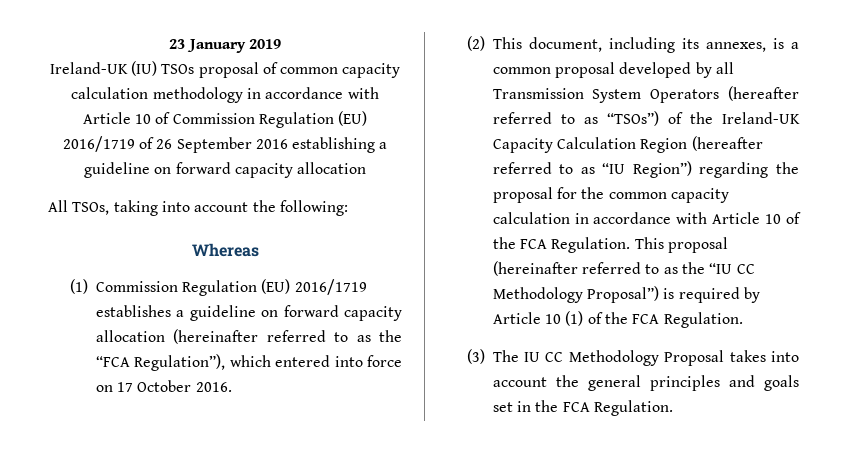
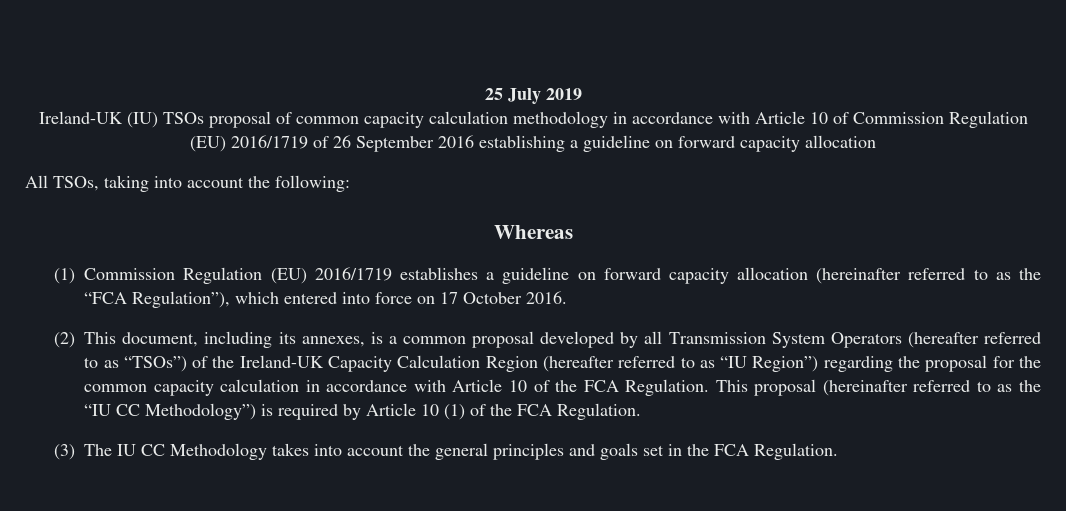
[169,39,246,53] 23 January -> [484,88,541,104] 25 July
[492,286,659,303] Methodology Proposal”) -> [145,403,257,420] Methodology”)
[664,350,725,366] Proposal -> (268, 451) none

